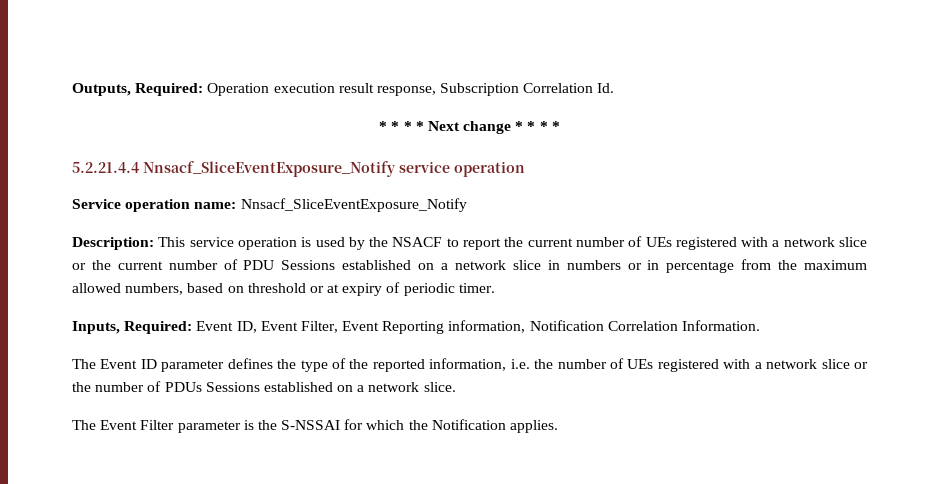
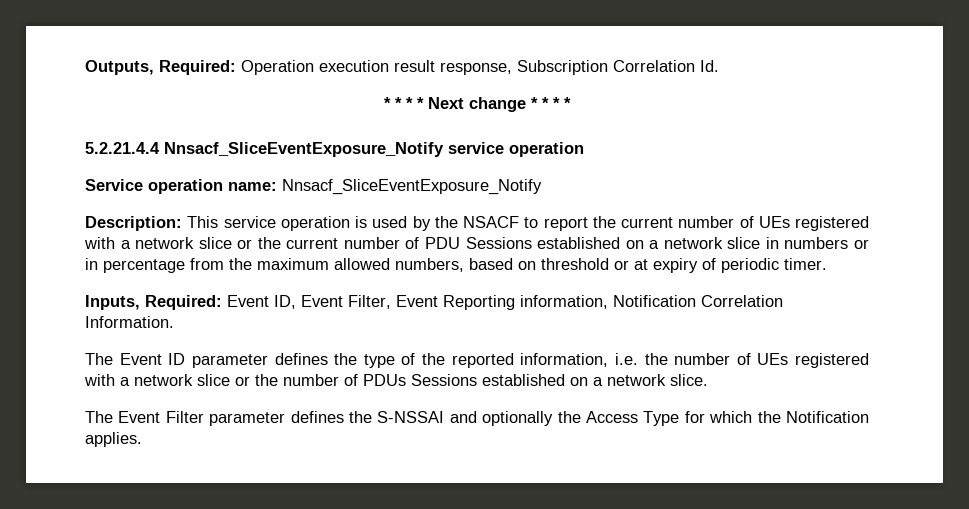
[243,420,254,430] is -> [290,411,344,423] defines
(341, 425) none -> [449,411,680,426] and optionally the Access Type

